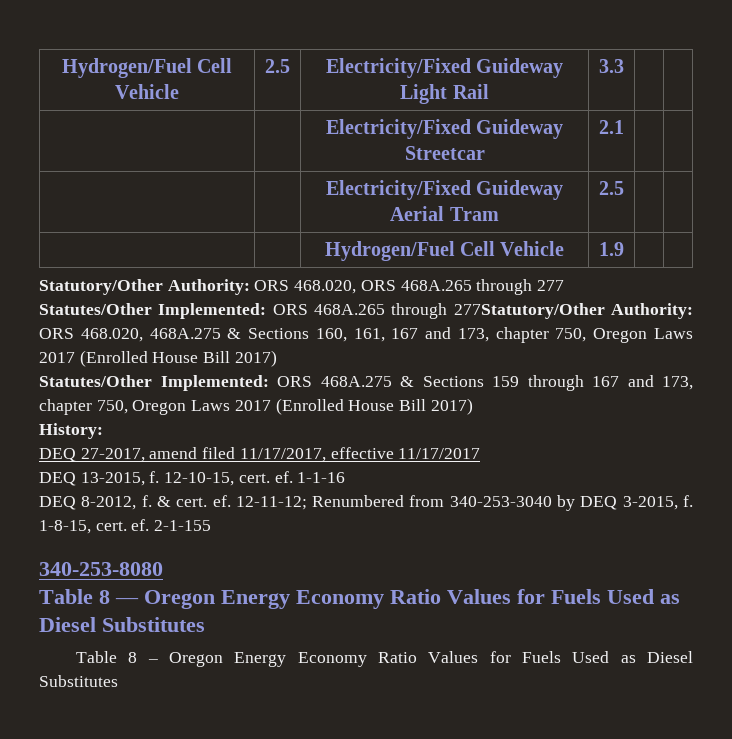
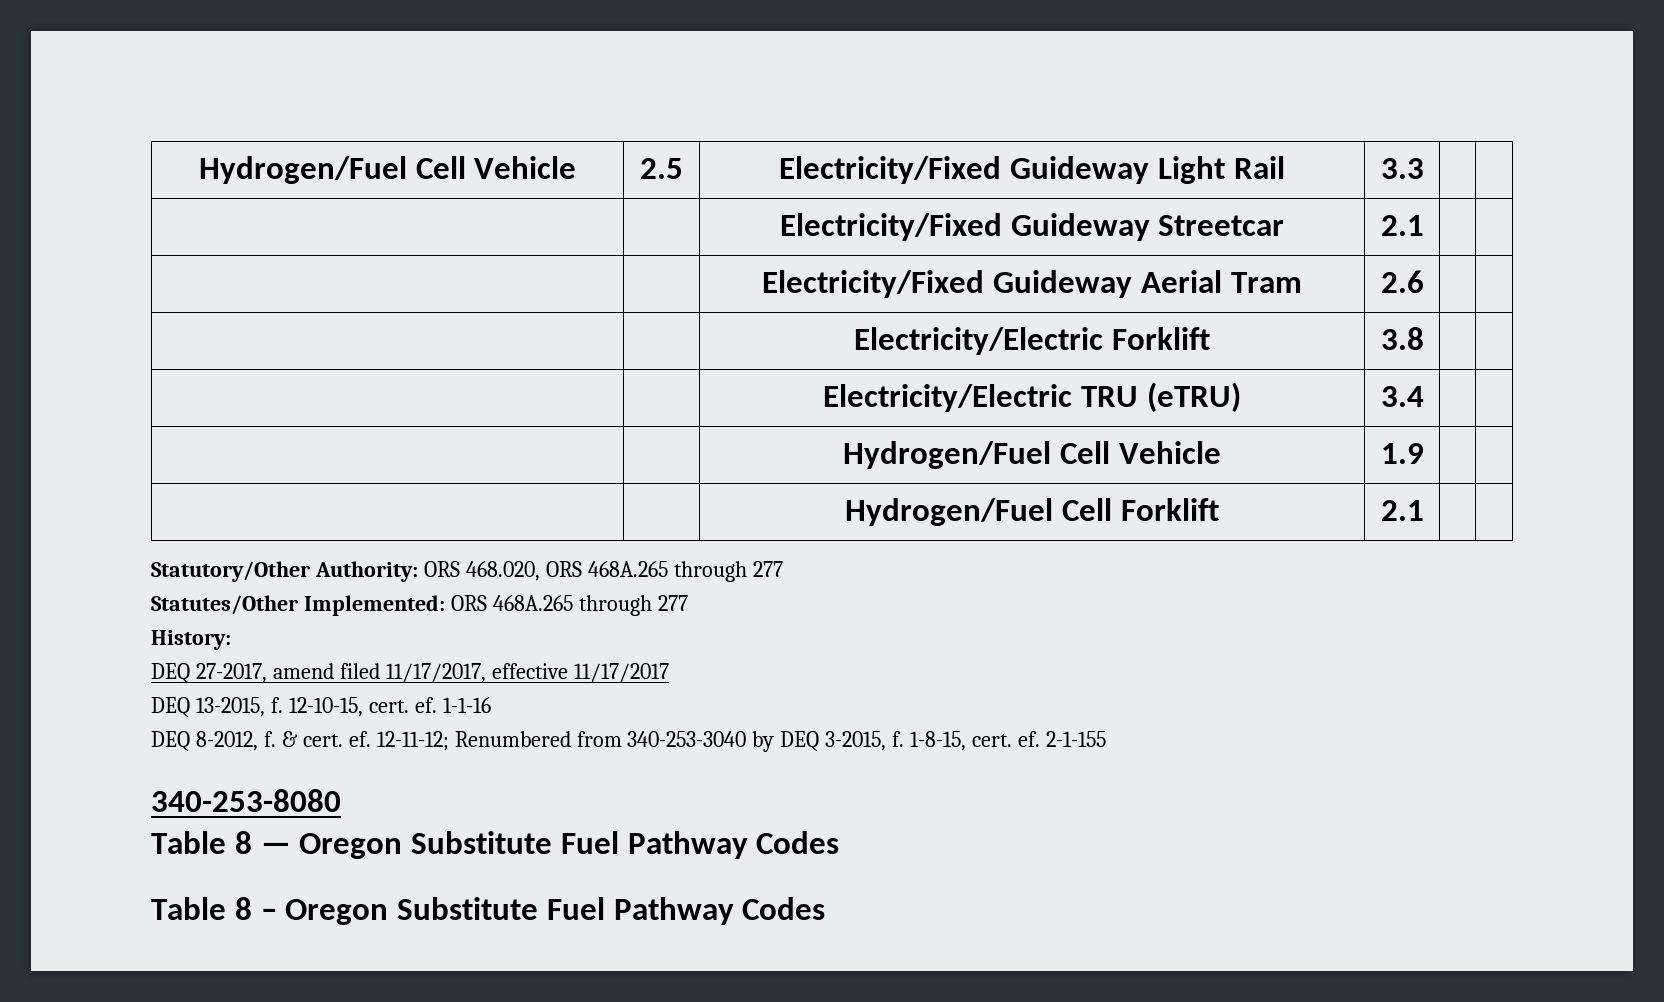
[599,181,624,195] 2.5 -> [1380,270,1424,293] [854,327,1210,355] [1380,327,1424,350] [823,382,1241,412] [1380,386,1424,407] 2.6 | | // | | Electricity/Electric Forklift | 3.8 | | // | | Electricity/Electric TRU (eTRU) | 3.4
(624, 249) none -> [845,498,1219,526] [1380,500,1424,521] // | | Hydrogen/Fuel Cell Forklift | 2.1 | |
[453,303,693,319] [39,327,693,343] [39,350,277,367] [39,375,693,391] [39,398,473,415] 277Statutory/Other Authority: ORS 468.020, 468A.275 & Sections 160, 161, 167 and 173, chapter 750, Oregon Laws 2017 (Enrolled House Bill 2017) // Statutes/Other Implemented: ORS 468A.275 & Sections 159 through 167 and 173, chapter 750, Oregon Laws 2017 (Enrolled House Bill 2017) -> [657,595,688,611] 277
[221,589,680,609] [39,617,205,632] [75,651,693,667] [39,675,118,687] Energy Economy Ratio Values for Fuels Used as Diesel Substitutes // Table 8 – Oregon Energy Economy Ratio Values for Fuels Used as Diesel Substitutes -> [411,831,840,859] [151,897,826,925] Substitute Fuel Pathway Codes // Table 8 – Oregon Substitute Fuel Pathway Codes

